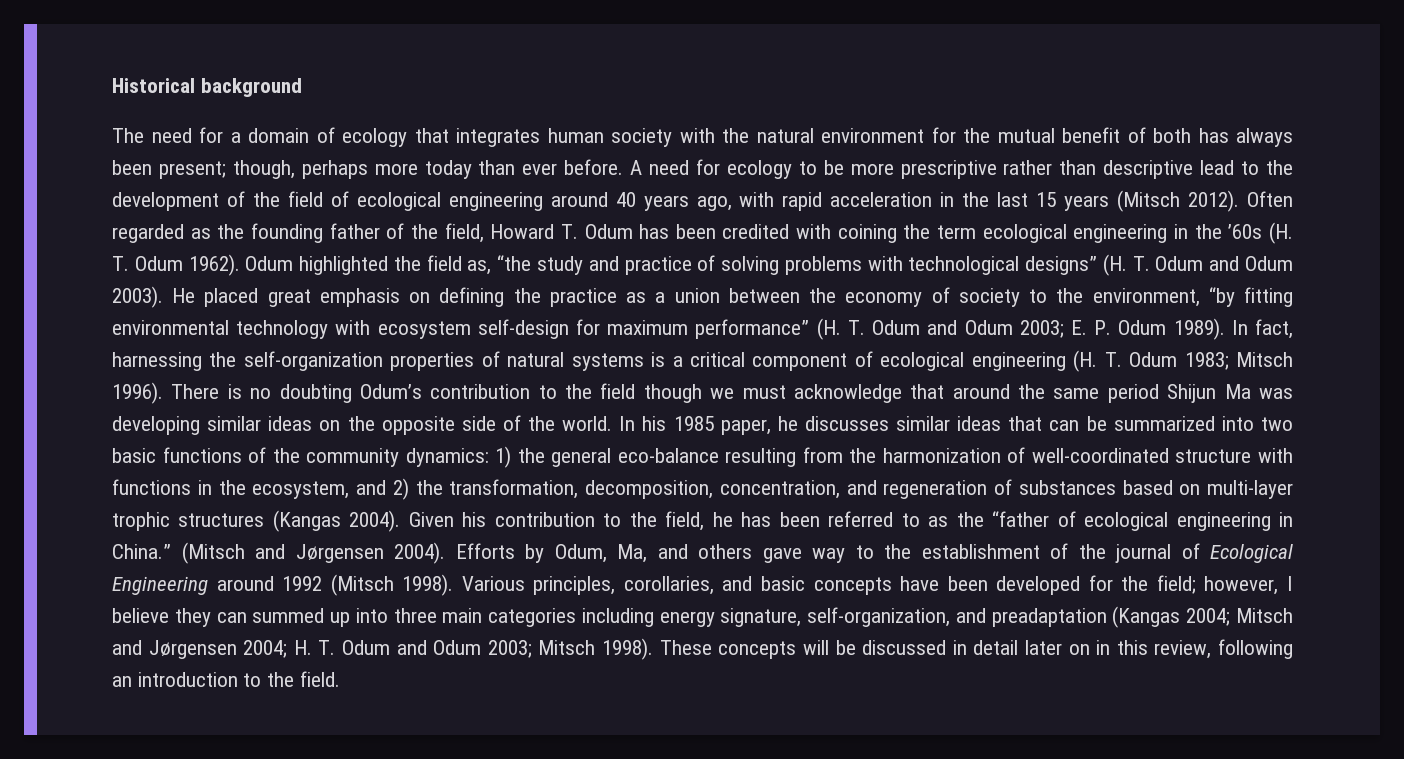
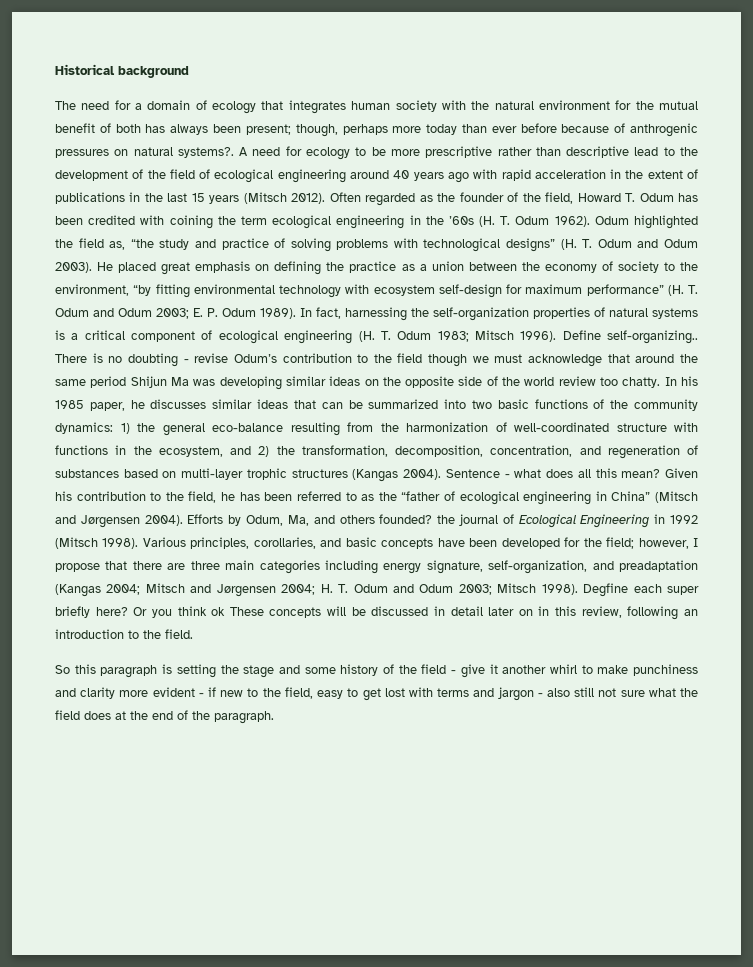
[564,159,624,175] before. -> [520,123,698,137] [55,147,234,158] before because of anthrogenic pressures on natural systems?.
[696,196,732,211] ago, -> [447,172,469,183] ago
(990, 199) none -> [647,169,698,179] [55,192,163,204] extent of publications in the
[250,223,380,243] founding father -> [459,192,504,202] founder
(163, 393) none -> [562,330,698,344] Define self-organizing..
(352, 393) none -> [183,353,229,363] - revise
[562,416,613,431] world. -> [524,376,661,388] world review too chatty.
(401, 521) none -> [445,468,661,478] Sentence - what does all this mean?
[112,544,171,559] China.” -> [611,491,651,501] China”
[762,543,1068,563] gave way to the establishment of -> [379,514,433,524] founded?
[216,576,274,591] around -> [654,514,666,524] in
[112,608,388,627] believe they can summed up into -> [55,561,186,572] propose that there are
(654, 649) none -> [583,583,699,597] [55,606,226,618] Degfine each super briefly here? Or you think ok
(340, 679) none -> [55,664,698,678] [55,687,699,701] [55,710,274,724] // So this paragraph is setting the stage and some history of the field - give it another whirl to make punchiness and clarity more evident - if new to the field, easy to get lost with terms and jargon - also still not sure what the field does at the end of the paragraph.

